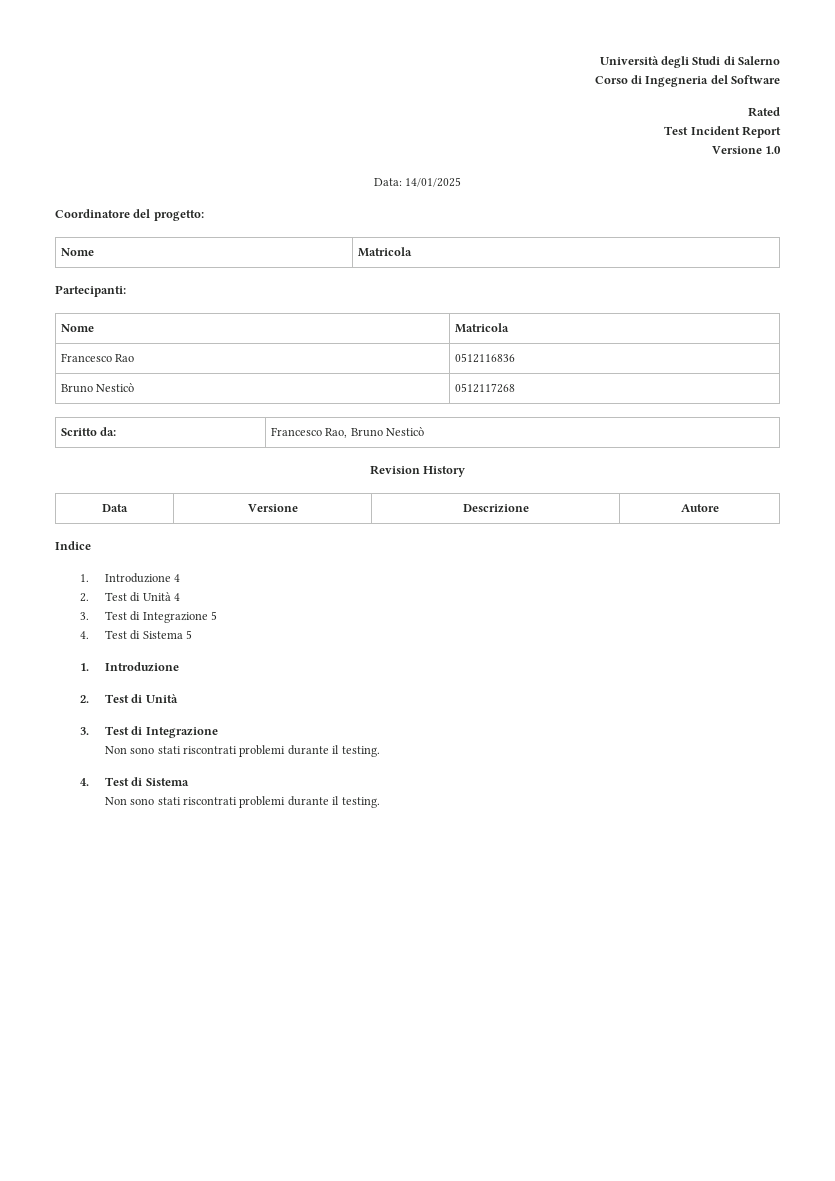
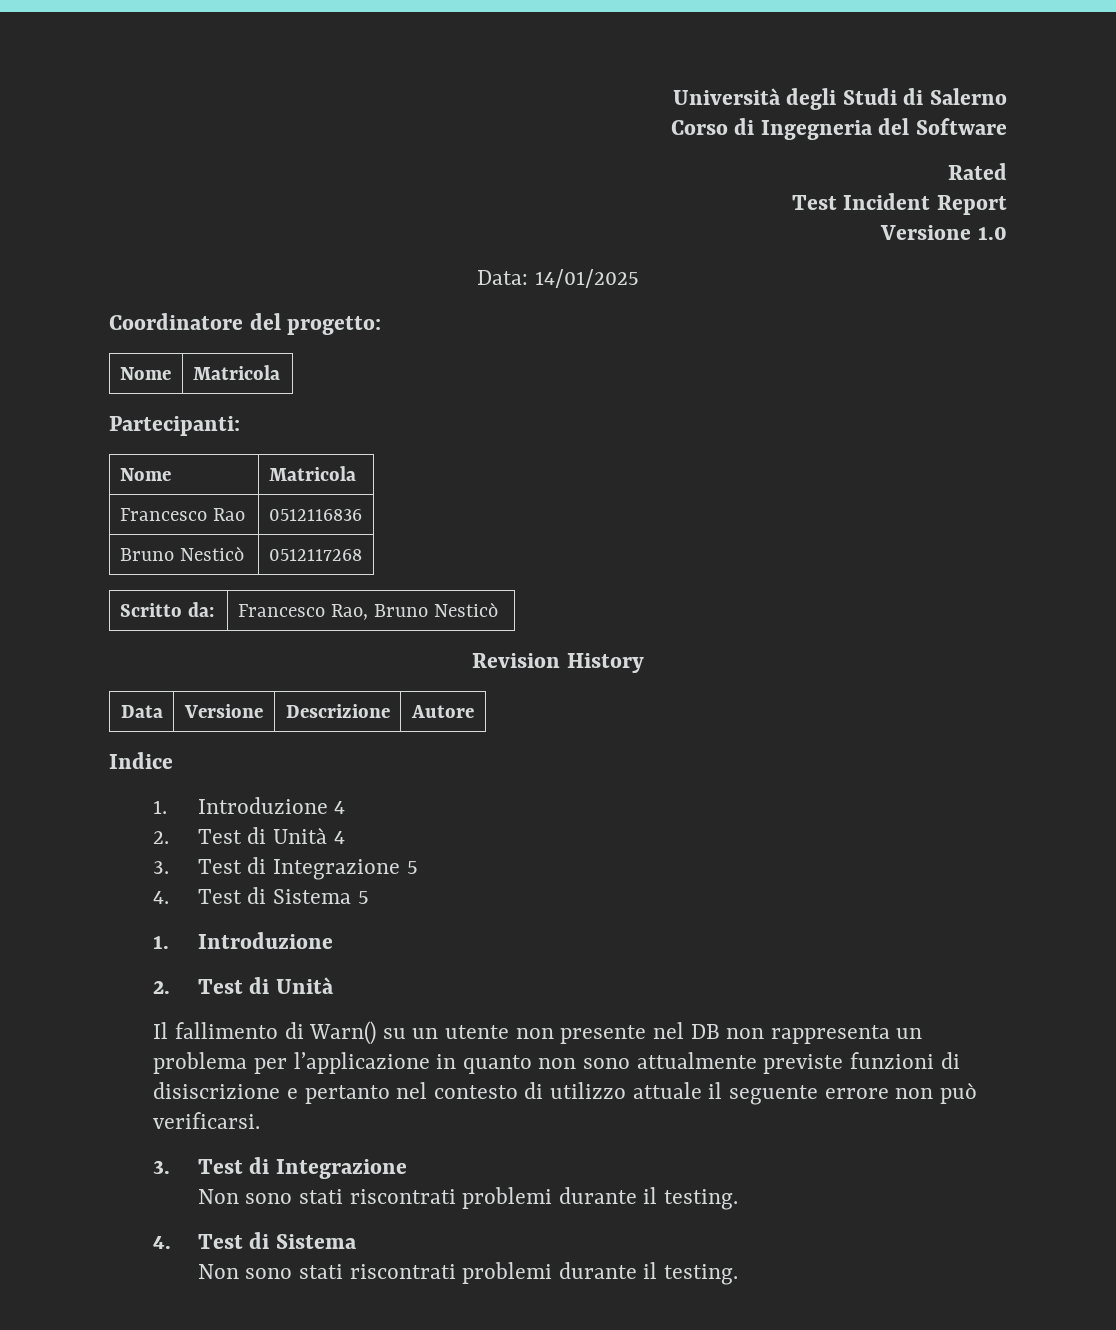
(178, 698) none -> [153,1021,923,1045] [153,1052,960,1074] [153,1082,977,1105] [153,1112,261,1129] // Il fallimento di Warn() su un utente non presente nel DB non rappresenta un problema per l’applicazione in quanto non sono attualmente previste funzioni di disiscrizione e pertanto nel contesto di utilizzo attuale il seguente errore non può verificarsi.

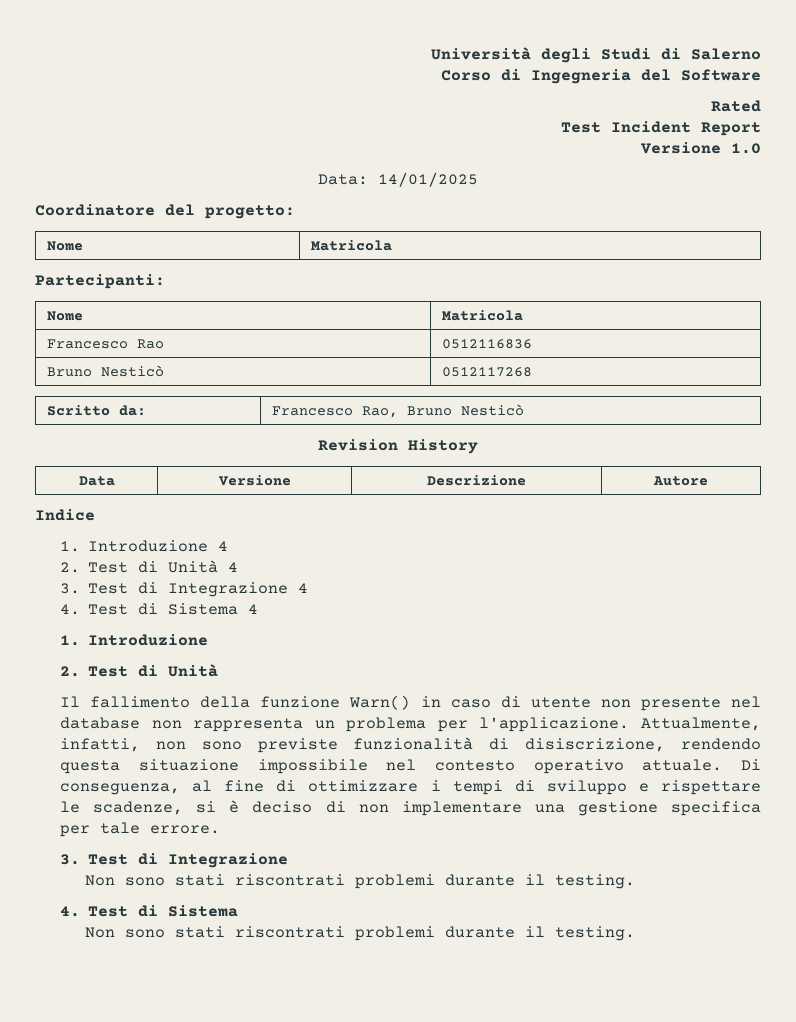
[406,861,418,874] [153,887,369,904] 5 // 4. Test di Sistema 5 -> [298,583,309,593] [60,603,259,615] 4 // 4. Test di Sistema 4
[284,1021,439,1045] di Warn() su un -> [200,695,521,710] della funzione Warn() in caso di
[690,1024,720,1039] DB -> [60,717,141,729] database
[293,1052,960,1074] [153,1082,977,1105] [153,1112,261,1129] l’applicazione in quanto non sono attualmente previste funzioni di disiscrizione e pertanto nel contesto di utilizzo attuale il seguente errore non può verificarsi. -> [479,717,761,732] [60,737,761,753] [60,759,761,774] [60,780,762,795] [60,800,762,816] [60,822,221,837] l'applicazione. Attualmente, infatti, non sono previste funzionalità di disiscrizione, rendendo questa situazione impossibile nel contesto operativo attuale. Di conseguenza, al fine di ottimizzare i tempi di sviluppo e rispettare le scadenze, si è deciso di non implementare una gestione specifica per tale errore.

